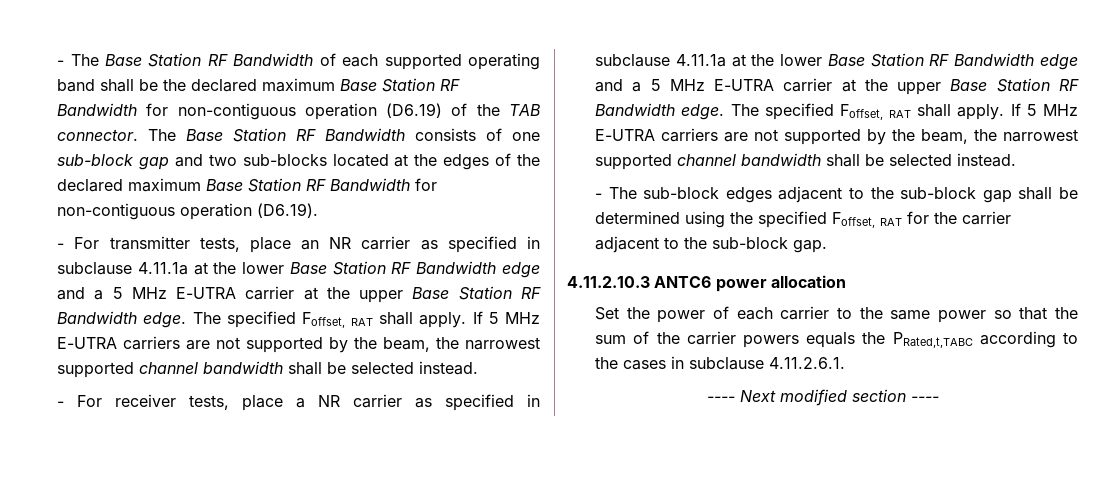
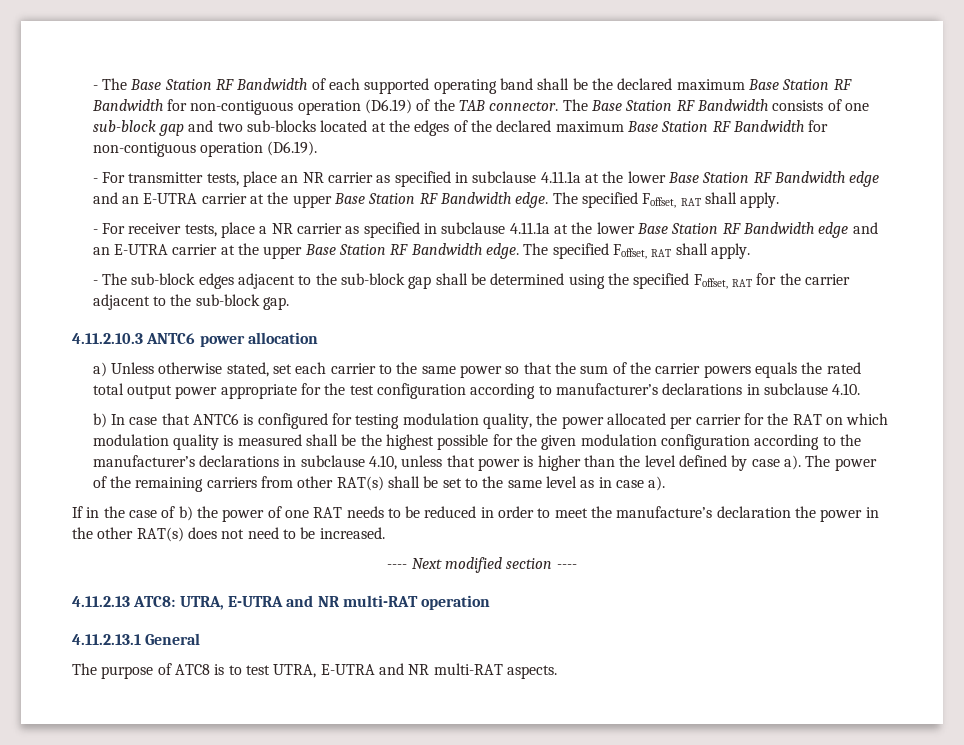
[94,287,167,300] a 5 MHz -> [122,196,140,204] an
[472,311,540,324] [57,336,540,353] [57,361,479,378] If 5 MHz E-UTRA carriers are not supported by the beam, the narrowest supported channel bandwidth shall be selected instead. -> (780, 200) none
[632,79,705,92] a 5 MHz -> [92,247,110,255] an
[1010,103,1078,116] [595,128,1078,145] [595,153,1017,170] If 5 MHz E-UTRA carriers are not supported by the beam, the narrowest supported channel bandwidth shall be selected instead. -> (750, 251) none
[595,306,730,323] Set the power of -> [92,362,293,377] a) Unless otherwise stated, set
[892,331,1078,348] [595,356,846,370] PRated,t,TABC according to the cases in subclause 4.11.2.6.1. -> [826,362,861,374] [92,383,861,399] [92,413,889,429] [92,434,861,450] [92,455,877,471] [92,476,666,492] [72,506,879,522] [72,527,385,542] rated total output power appropriate for the test configuration according to manufacturer’s declarations in subclause 4.10. // b) In case that ANTC6 is configured for testing modulation quality, the power allocated per carrier for the RAT on which modulation quality is measured shall be the highest possible for the given modulation configuration according to the manufacturer’s declarations in subclause 4.10, unless that power is higher than the level defined by case a). The power of the remaining carriers from other RAT(s) shall be set to the same level as in case a). // If in the case of b) the power of one RAT needs to be reduced in order to meet the manufacture’s declaration the power in the other RAT(s) does not need to be increased.
(939, 399) none -> [72,595,491,610] [72,633,201,645] [72,663,557,679] // 4.11.2.13 ATC8: UTRA, E-UTRA and NR multi-RAT operation // 4.11.2.13.1 General // The purpose of ATC8 is to test UTRA, E-UTRA and NR multi-RAT aspects.

